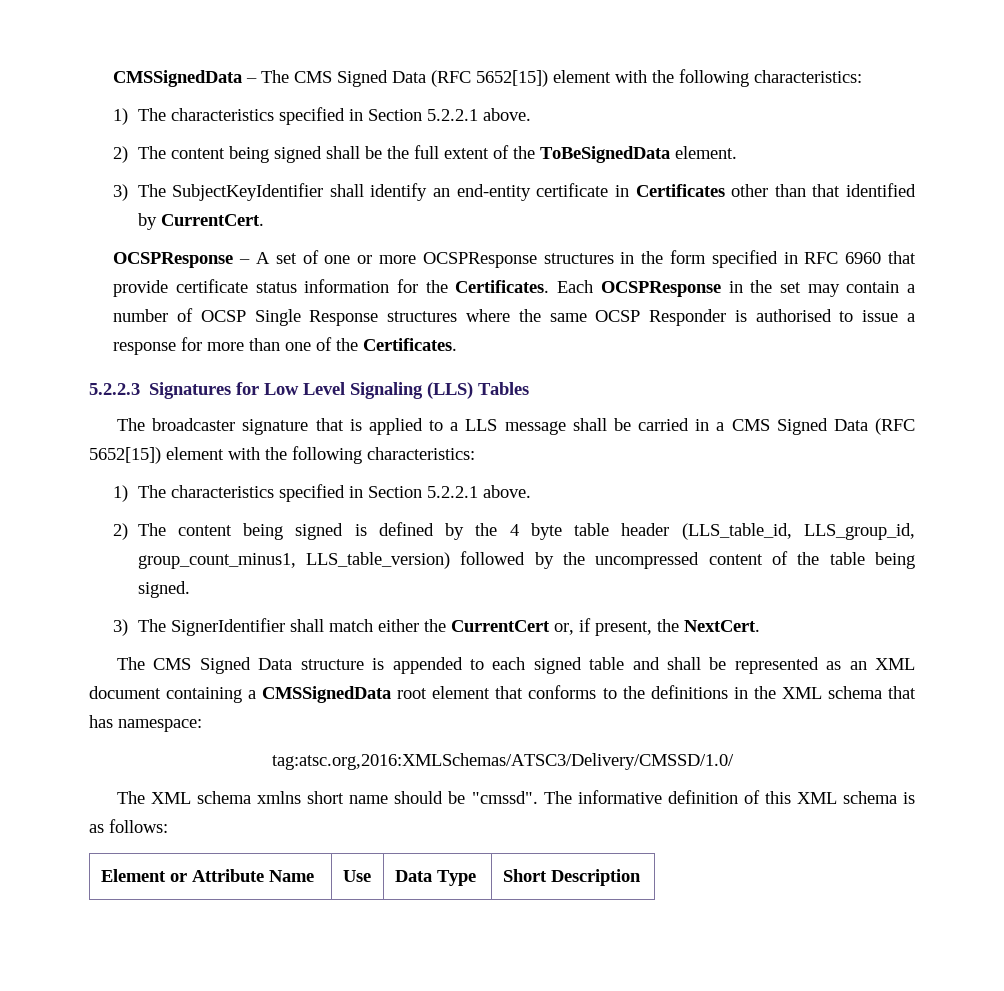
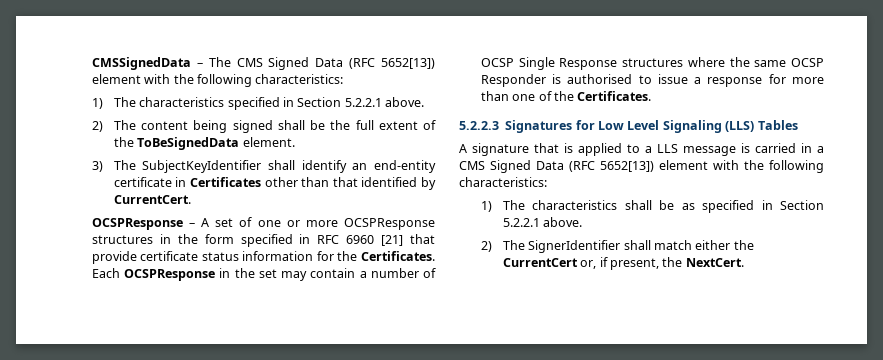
[476,70,549,87] 5652[15]) -> [381,58,435,69] 5652[13])
(882, 258) none -> [381,235,404,246] [21]
[117,418,236,431] The broadcaster -> [459,144,467,153] A
[572,418,631,431] shall be -> [741,143,750,153] is
[89,446,475,464] [113,484,531,502] [113,522,915,540] [137,551,916,569] [137,581,190,598] [113,619,166,636] 5652[15]) element with the following characteristics: // 1) The characteristics specified in Section 5.2.2.1 above. // 2) The content being signed is defined by the 4 byte table header (LLS_table_id, LLS_group_id, group_count_minus1, LLS_table_version) followed by the uncompressed content of the table being signed. // 3) The -> [600,160,824,173] [459,177,547,187] [480,200,824,213] [502,217,583,227] [480,240,525,252] 5652[13]) element with the following characteristics: // 1) The characteristics shall be as specified in Section 5.2.2.1 above. // 2) The
[117,657,916,674] [89,685,917,703] [89,715,202,732] [271,753,734,770] [117,790,916,804] [89,819,168,833] [100,869,314,882] [342,870,371,882] [394,870,476,886] [502,869,641,886] // The CMS Signed Data structure is appended to each signed table and shall be represented as an XML document containing a CMSSignedData root element that conforms to the definitions in the XML schema that has namespace: // tag:atsc.org,2016:XMLSchemas/ATSC3/Delivery/CMSSD/1.0/ // The XML schema xmlns short name should be "cmssd". The informative definition of this XML schema is as follows: // Element or Attribute Name | Use | Data Type | Short Description -> (744, 262) none

